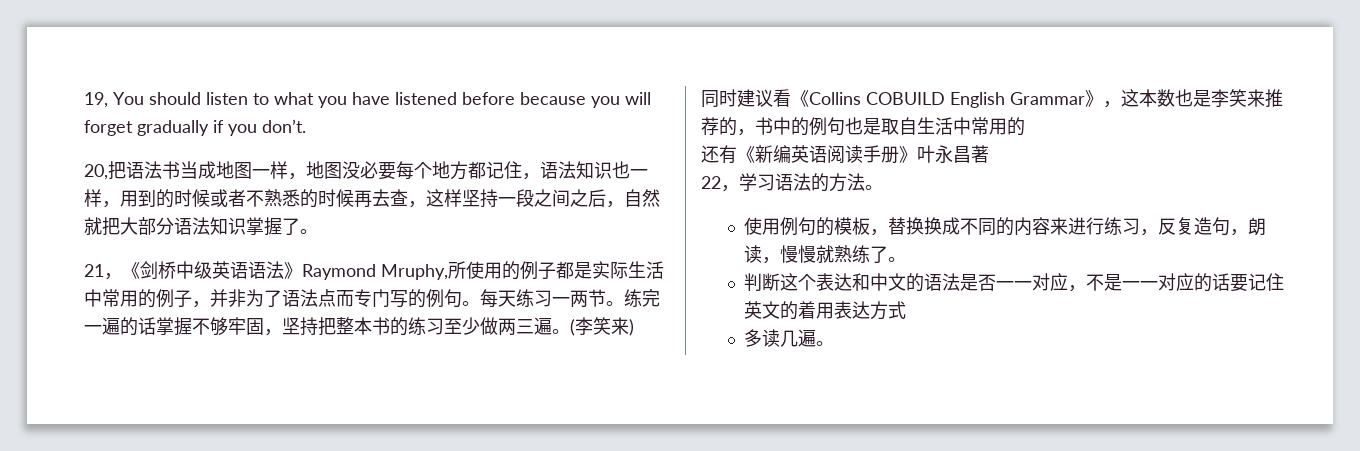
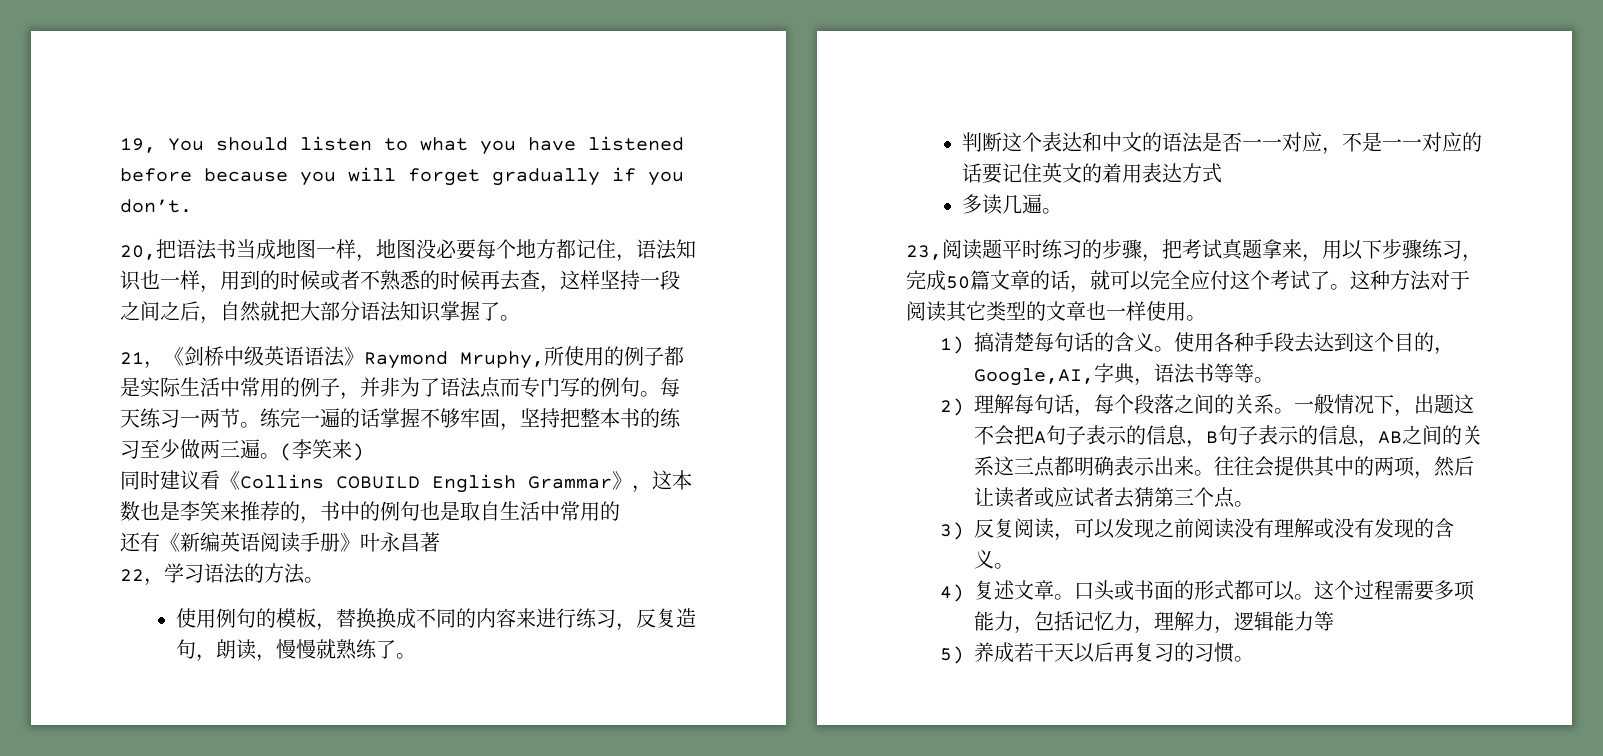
(835, 343) none -> [906,239,1482,262] [906,270,1470,293] [906,301,1206,322] [939,332,1454,355] [973,363,1274,386] [939,394,1474,417] [973,425,1482,448] [973,456,1474,479] [973,487,1254,508] [939,518,1454,541] [973,549,1014,569] [939,580,1475,602] [973,611,1334,634] [939,642,1254,664] // 23,阅读题平时练习的步骤，把考试真题拿来，用以下步骤练习，完成50篇文章的话，就可以完全应付这个考试了。这种方法对于阅读其它类型的文章也一样使用。 // 1)搞清楚每句话的含义。使用各种手段去达到这个目的，Google,AI,字典，语法书等等。 // 2)理解每句话，每个段落之间的关系。一般情况下，出题这不会把A句子表示的信息，B句子表示的信息，AB之间的关系这三点都明确表示出来。往往会提供其中的两项，然后让读者或应试者去猜第三个点。 // 3)反复阅读，可以发现之前阅读没有理解或没有发现的含义。 // 4)复述文章。口头或书面的形式都可以。这个过程需要多项能力，包括记忆力，理解力，逻辑能力等 // 5)养成若干天以后再复习的习惯。

